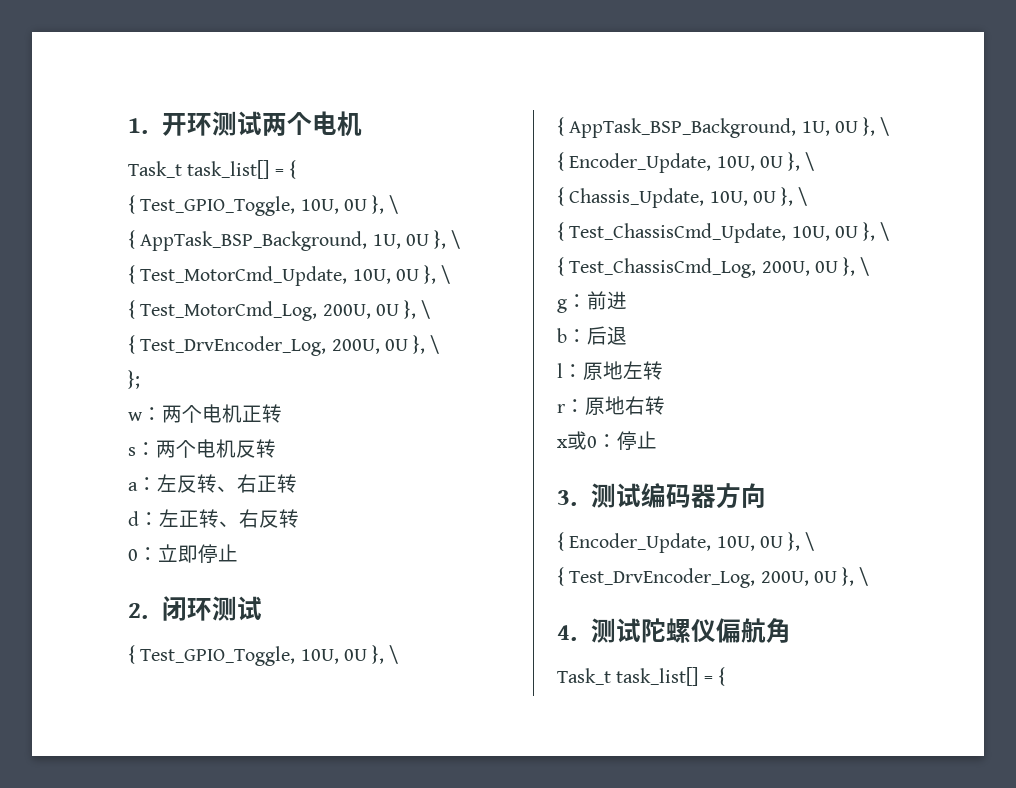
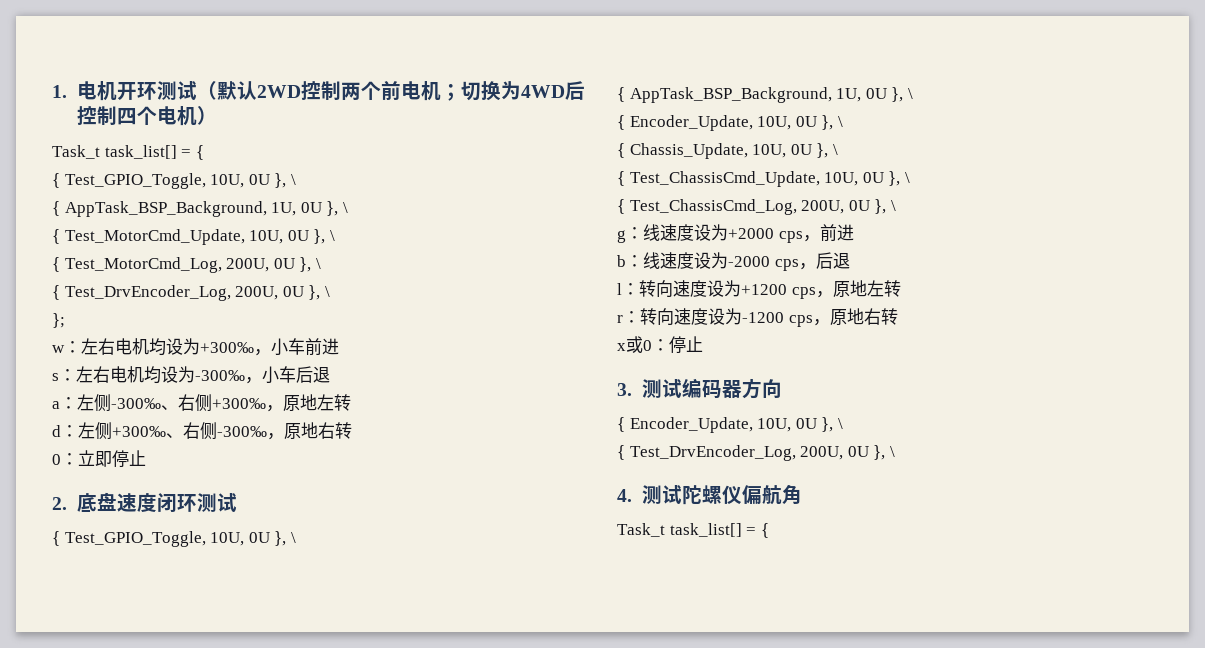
(148, 126) none -> [77,81,118,101] 电机
[262,111,363,136] 两个电机 -> [197,81,586,101] [77,106,218,126] （默认2WD控制两个前电机；切换为4WD后控制四个电机）
[162,404,282,423] [128,439,276,458] [128,474,297,493] [128,509,279,528] 两个电机正转 // s：两个电机反转 // a：左反转、右正转 // d：左正转、右反 -> [81,338,339,356] [52,366,330,384] [52,394,351,412] [52,422,335,440] 左右电机均设为+300‰，小车前进 // s：左右电机均设为-300‰，小车后退 // a：左侧-300‰、右侧+300‰，原地左转 // d：左侧+300‰、右侧-300‰，原地右
(148, 611) none -> [77,492,158,512] 底盘速度
[587,291,627,310] [557,326,627,345] [557,361,663,380] [557,399,585,413] 前进 // b：后退 // l：原地左转 // r： -> [643,224,854,243] [617,252,850,271] [617,280,901,299] [617,308,830,327] 线速度设为+2000 cps，前进 // b：线速度设为-2000 cps，后退 // l：转向速度设为+1200 cps，原地左转 // r：转向速度设为-1200 cps，

